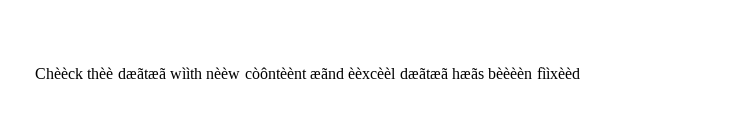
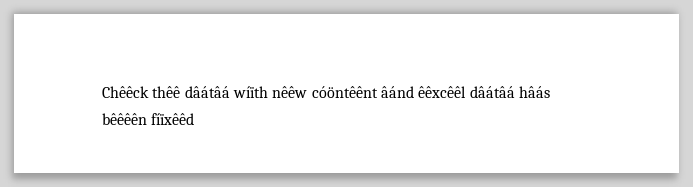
[35,67,580,79] Chèèck thèè dæãtæã wììth nèèw còôntèènt æãnd èèxcèèl dæãtæã hæãs bèèèèn fììxèèd -> [102,86,550,98] [102,113,195,125] Chêêck thêê dâátâá wíïth nêêw cóöntêênt âánd êêxcêêl dâátâá hâás bêêêên fíïxêêd

